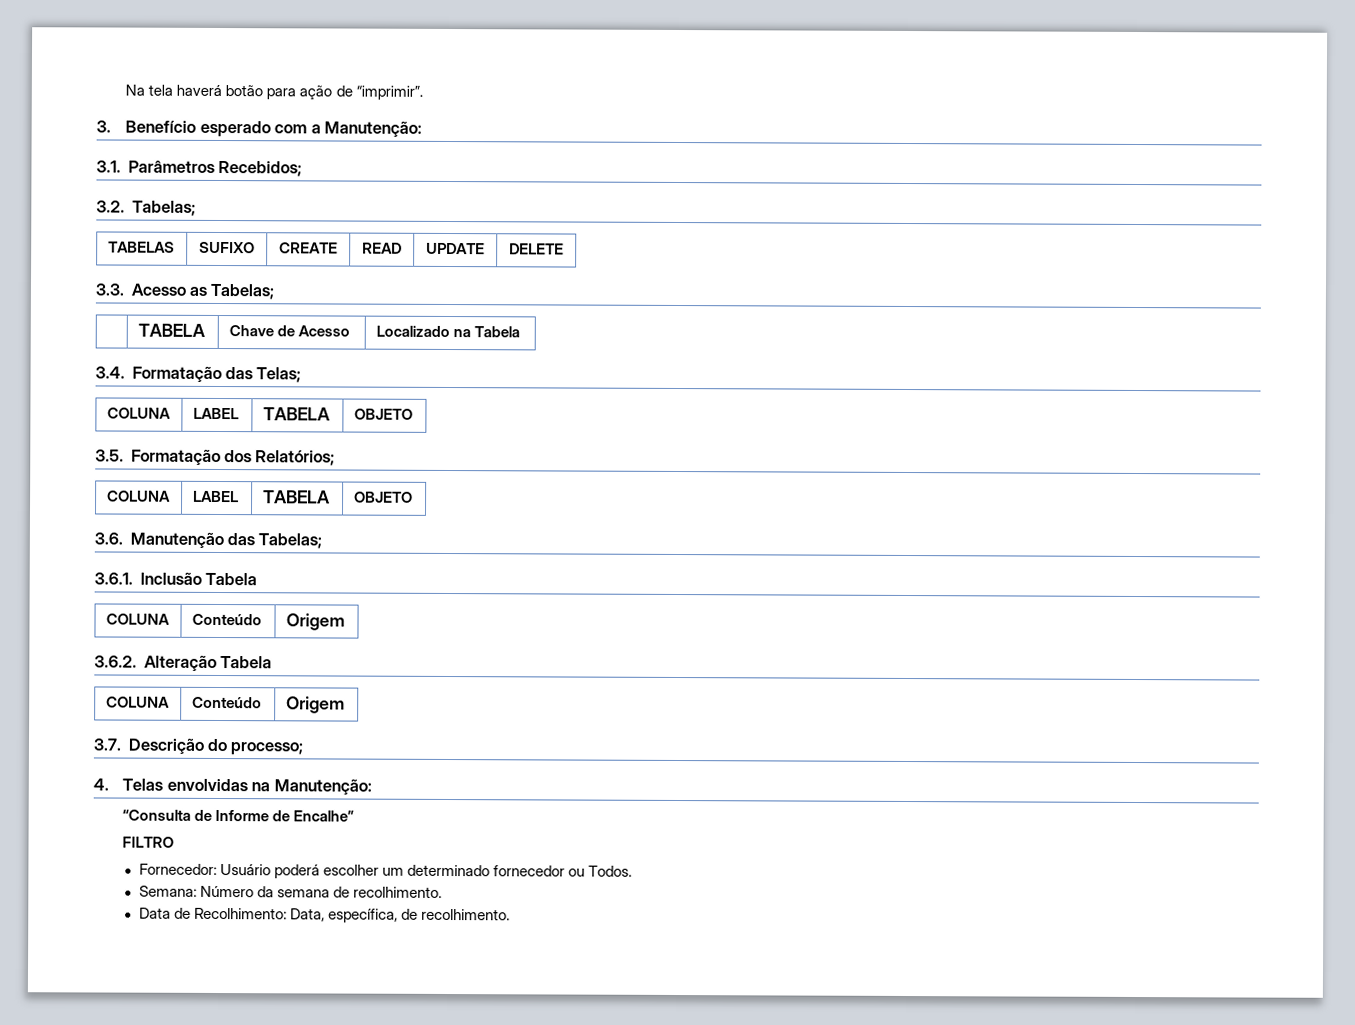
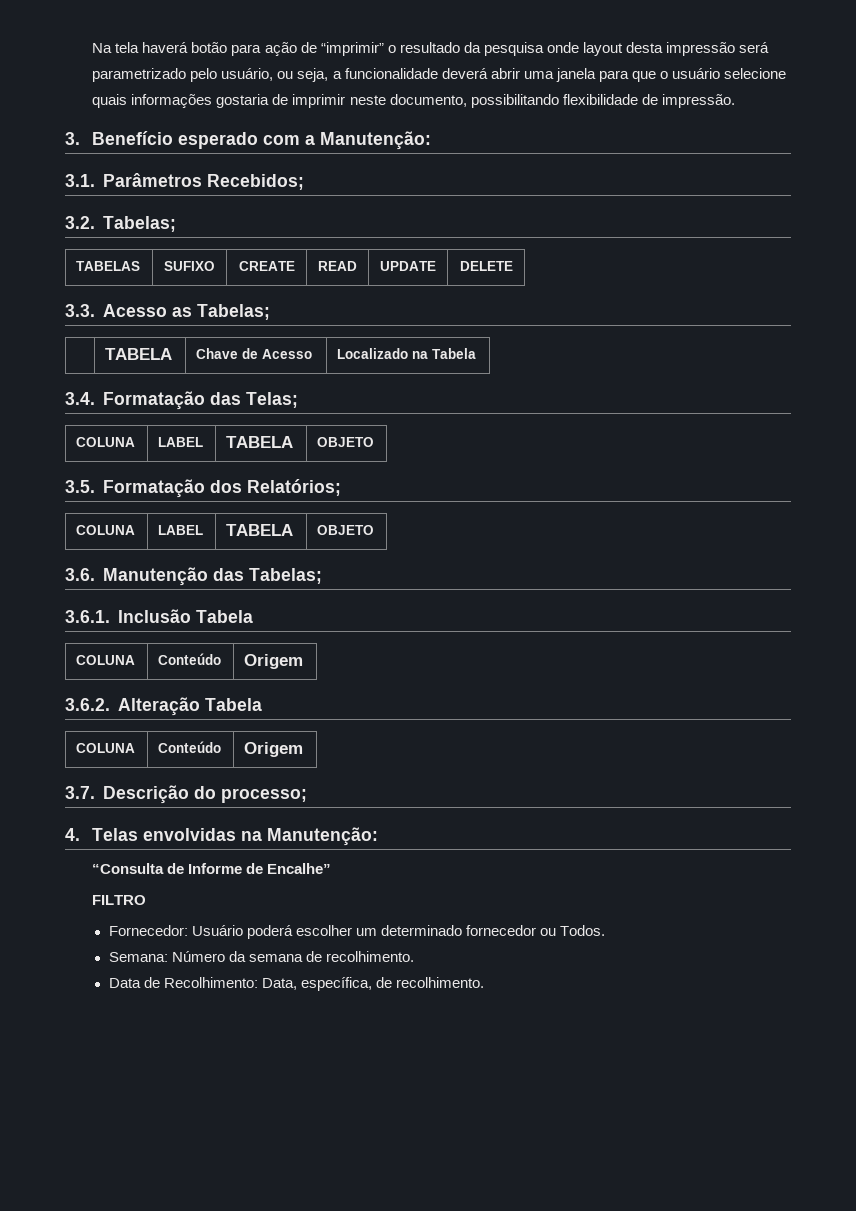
[355,85,423,100] “imprimir”. -> [320,42,770,56] [92,68,787,82] [92,94,735,108] “imprimir” o resultado da pesquisa onde layout desta impressão será parametrizado pelo usuário, ou seja, a funcionalidade deverá abrir uma janela para que o usuário selecione quais informações gostaria de imprimir neste documento, possibilitando flexibilidade de impressão.

